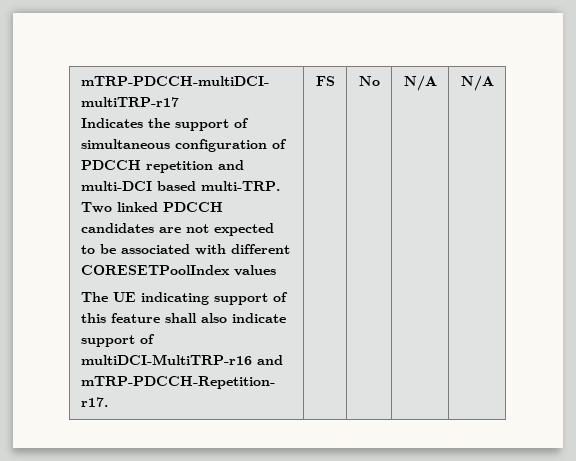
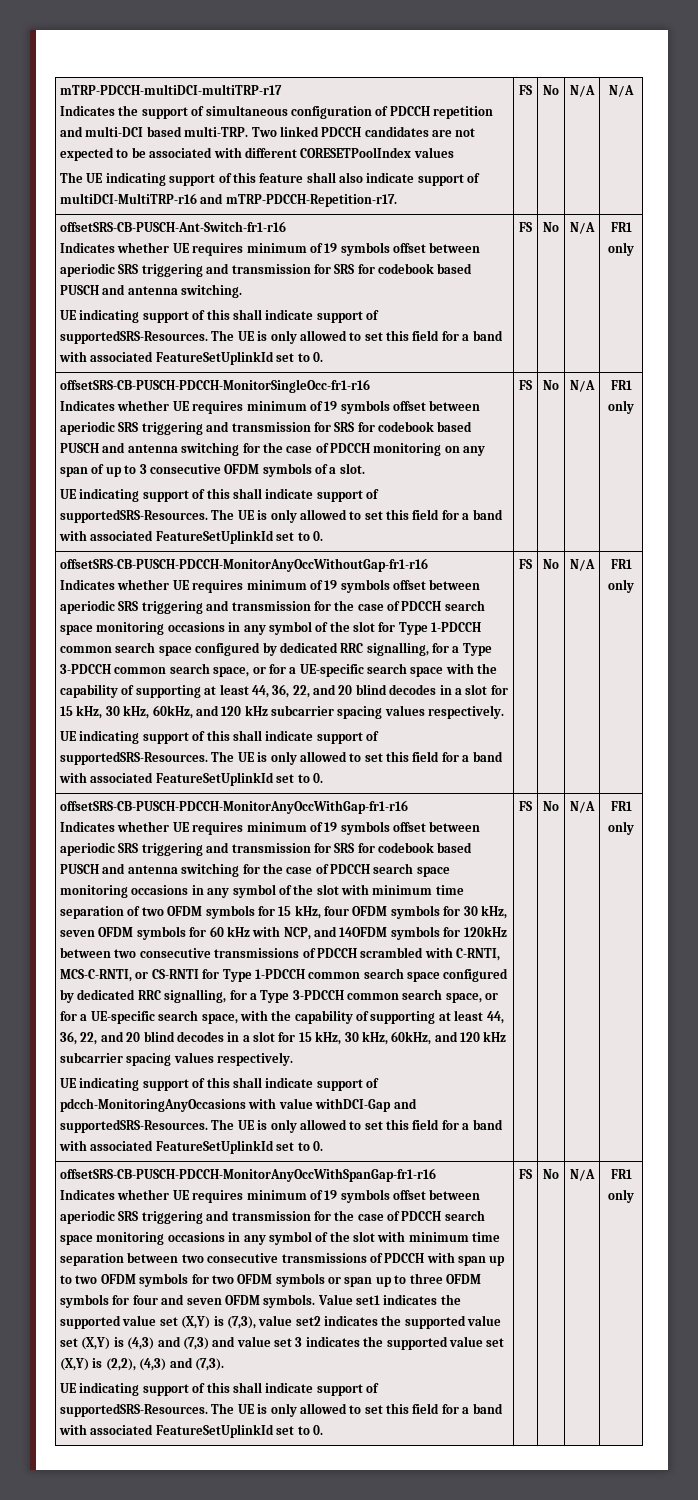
(494, 83) none -> [60,221,287,232] [60,242,481,256] [60,263,473,277] [60,284,243,298] [60,309,380,323] [60,330,503,344] [59,351,323,365] [519,222,532,232] [543,222,559,232] [570,222,595,234] [610,222,632,232] [608,242,634,256] [60,379,371,393] [60,400,481,414] [60,421,473,435] [60,442,486,456] [60,463,365,477] [60,488,380,502] [60,509,503,523] [59,530,323,544] [519,380,532,390] [543,380,559,390] [570,380,595,392] [610,380,632,390] [608,400,634,414] [60,558,429,572] [60,579,481,593] [60,600,485,614] [60,621,482,635] [60,642,492,656] [60,663,498,677] [60,684,508,698] [60,705,505,719] [60,730,380,744] [60,751,503,765] [59,772,323,786] [519,559,532,569] [543,559,559,569] [570,559,595,571] [610,559,632,569] [608,579,634,593] [60,800,409,814] [60,821,481,835] [60,842,473,856] [60,863,450,877] [60,884,464,898] [60,905,507,919] [60,926,507,940] [60,947,501,961] [60,968,509,982] [60,989,499,1003] [60,1010,504,1024] [60,1031,507,1045] [60,1052,294,1066] [60,1077,380,1091] [60,1098,417,1112] [60,1119,503,1133] [59,1140,323,1154] [519,801,532,811] [543,801,559,811] [570,801,595,813] [610,801,632,811] [608,821,634,835] [60,1168,437,1182] [60,1189,481,1203] [60,1210,485,1224] [60,1231,501,1245] [60,1252,506,1266] [60,1273,481,1287] [60,1294,461,1308] [60,1315,502,1329] [60,1336,505,1350] [60,1357,224,1371] [60,1382,380,1396] [60,1403,503,1417] [59,1424,323,1438] [519,1169,532,1179] [543,1169,559,1179] [570,1169,595,1181] [610,1169,632,1179] [608,1189,634,1203] // offsetSRS-CB-PUSCH-Ant-Switch-fr1-r16 // Indicates whether UE requires minimum of 19 symbols offset between aperiodic SRS triggering and transmission for SRS for codebook based PUSCH and antenna switching. // UE indicating support of this shall indicate support of supportedSRS-Resources. The UE is only allowed to set this field for a band with associated FeatureSetUplinkId set to 0. | FS | No | N/A | FR1 only // offsetSRS-CB-PUSCH-PDCCH-MonitorSingleOcc-fr1-r16 // Indicates whether UE requires minimum of 19 symbols offset between aperiodic SRS triggering and transmission for SRS for codebook based PUSCH and antenna switching for the case of PDCCH monitoring on any span of up to 3 consecutive OFDM symbols of a slot. // UE indicating support of this shall indicate support of supportedSRS-Resources. The UE is only allowed to set this field for a band with associated FeatureSetUplinkId set to 0. | FS | No | N/A | FR1 only // offsetSRS-CB-PUSCH-PDCCH-MonitorAnyOccWithoutGap-fr1-r16 // Indicates whether UE requires minimum of 19 symbols offset between aperiodic SRS triggering and transmission for the case of PDCCH search space monitoring occasions in any symbol of the slot for Type 1-PDCCH common search space configured by dedicated RRC signalling, for a Type 3-PDCCH common search space, or for a UE-specific search space with the capability of supporting at least 44, 36, 22, and 20 blind decodes in a slot for 15 kHz, 30 kHz, 60kHz, and 120 kHz subcarrier spacing values respectively. // UE indicating support of this shall indicate support of supportedSRS-Resources. The UE is only allowed to set this field for a band with associated FeatureSetUplinkId set to 0. | FS | No | N/A | FR1 only // offsetSRS-CB-PUSCH-PDCCH-MonitorAnyOccWithGap-fr1-r16 // Indicates whether UE requires minimum of 19 symbols offset between aperiodic SRS triggering and transmission for SRS for codebook based PUSCH and antenna switching for the case of PDCCH search space monitoring occasions in any symbol of the slot with minimum time separation of two OFDM symbols for 15 kHz, four OFDM symbols for 30 kHz, seven OFDM symbols for 60 kHz with NCP, and 14OFDM symbols for 120kHz between two consecutive transmissions of PDCCH scrambled with C-RNTI, MCS-C-RNTI, or CS-RNTI for Type 1-PDCCH common search space configured by dedicated RRC signalling, for a Type 3-PDCCH common search space, or for a UE-specific search space, with the capability of supporting at least 44, 36, 22, and 20 blind decodes in a slot for 15 kHz, 30 kHz, 60kHz, and 120 kHz subcarrier spacing values respectively. // UE indicating support of this shall indicate support of pdcch-MonitoringAnyOccasions with value withDCI-Gap and supportedSRS-Resources. The UE is only allowed to set this field for a band with associated FeatureSetUplinkId set to 0. | FS | No | N/A | FR1 only // offsetSRS-CB-PUSCH-PDCCH-MonitorAnyOccWithSpanGap-fr1-r16 // Indicates whether UE requires minimum of 19 symbols offset between aperiodic SRS triggering and transmission for the case of PDCCH search space monitoring occasions in any symbol of the slot with minimum time separation between two consecutive transmissions of PDCCH with span up to two OFDM symbols for two OFDM symbols or span up to three OFDM symbols for four and seven OFDM symbols. Value set1 indicates the supported value set (X,Y) is (7,3), value set2 indicates the supported value set (X,Y) is (4,3) and (7,3) and value set 3 indicates the supported value set (X,Y) is (2,2), (4,3) and (7,3). // UE indicating support of this shall indicate support of supportedSRS-Resources. The UE is only allowed to set this field for a band with associated FeatureSetUplinkId set to 0. | FS | No | N/A | FR1 only

